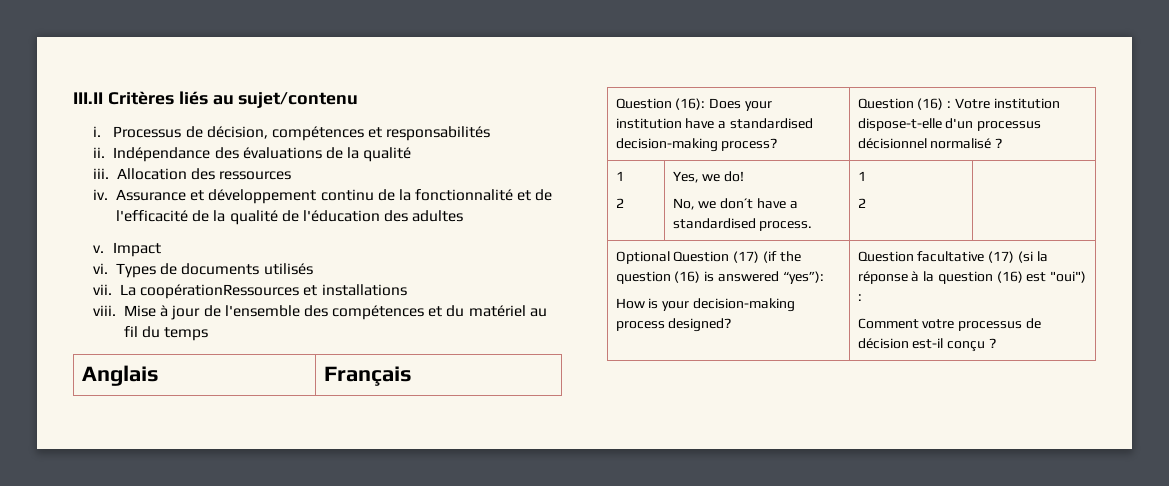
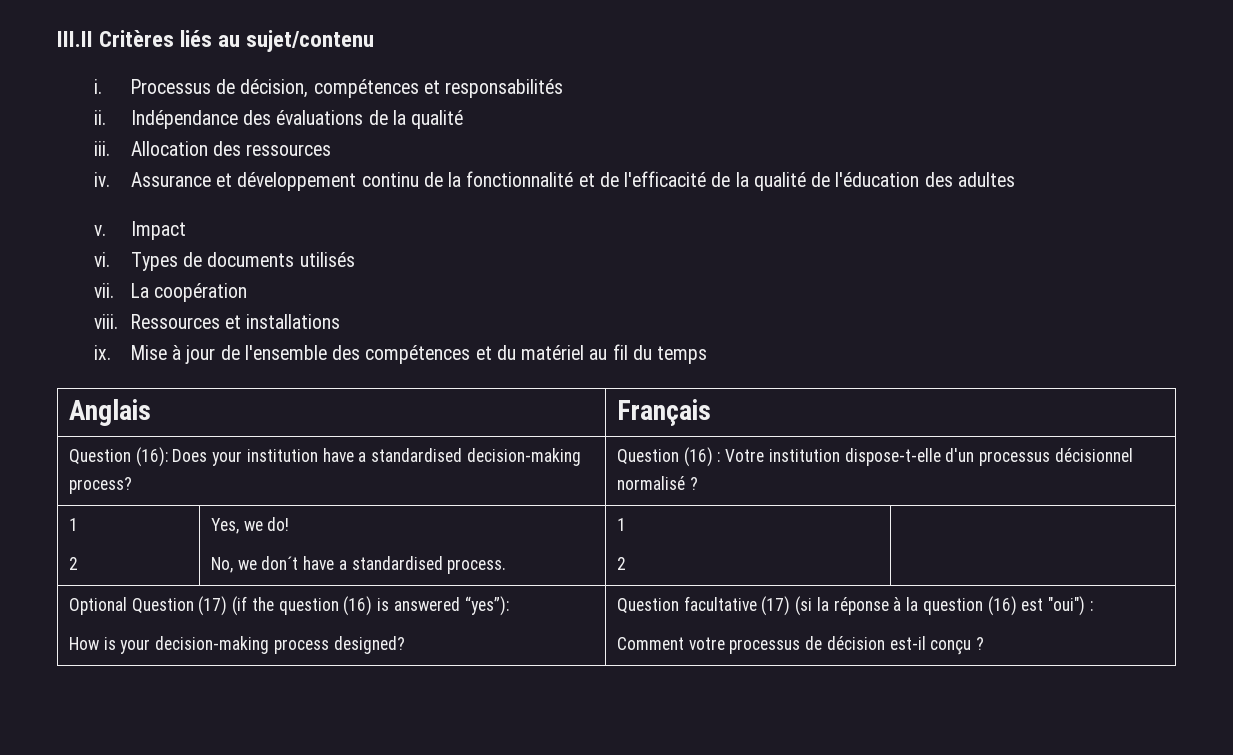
[140,284,300,299] coopérationRessources -> [153,283,247,302] [93,314,220,329] coopération // viii. Ressources
[93,305,117,316] viii. -> [93,345,111,360] ix.

